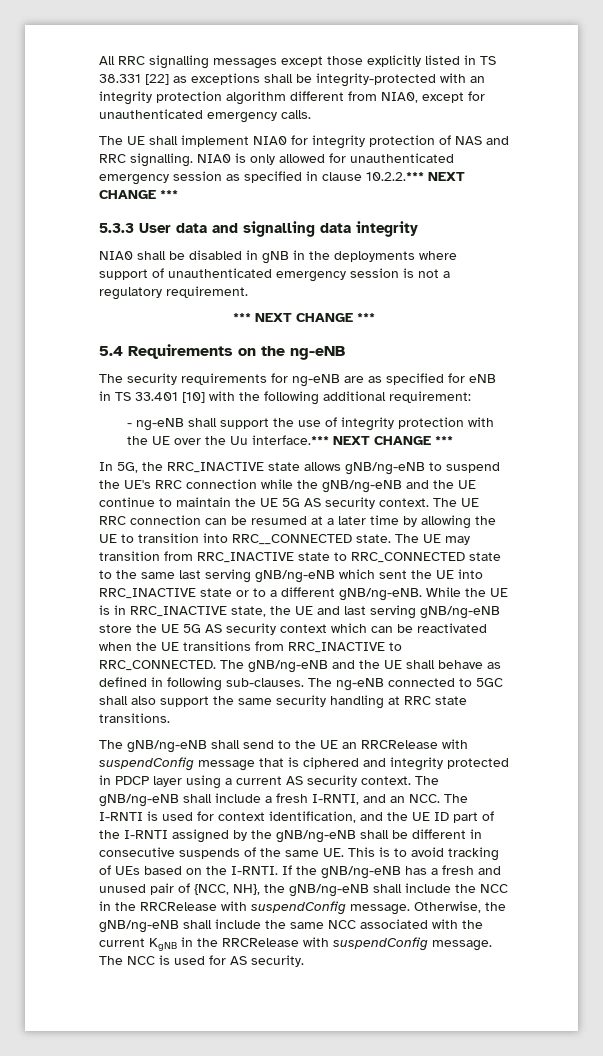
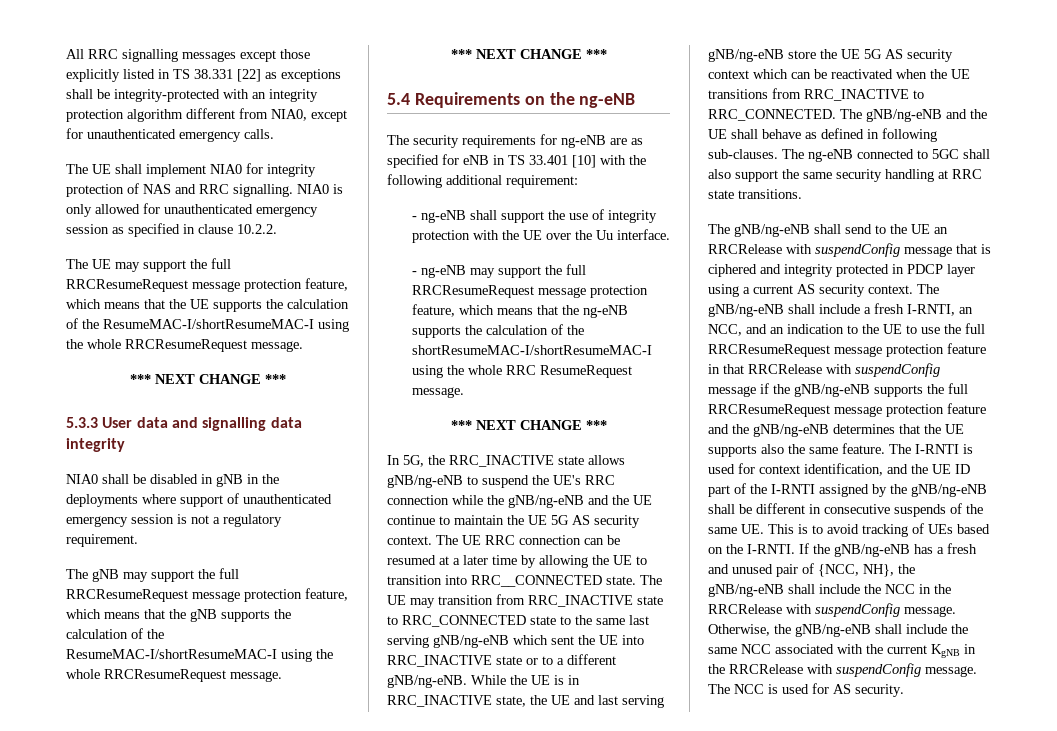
[366,172,424,181] 10.2.2.*** -> [237,224,277,234] [66,258,231,272] [66,278,348,292] [66,299,349,312] [66,318,349,332] [66,339,303,352] [129,374,151,384] 10.2.2. // The UE may support the full RRCResumeRequest message protection feature, which means that the UE supports the calculation of the ResumeMAC-I/shortResumeMAC-I using the whole RRCResumeRequest message. // ***
(248, 292) none -> [66,568,239,582] [66,588,348,602] [66,609,291,622] [66,628,164,639] [66,649,333,662] [66,669,282,682] // The gNB may support the full RRCResumeRequest message protection feature, which means that the gNB supports the calculation of the ResumeMAC-I/shortResumeMAC-I using the whole RRCResumeRequest message.
[251,435,329,445] interface.*** -> [616,229,670,240] [411,264,586,278] [411,285,648,298] [411,304,628,318] [411,324,584,338] [411,345,652,355] [411,365,632,378] [411,387,464,398] [450,420,472,430] interface. // - ng-eNB may support the full RRCResumeRequest message protection feature, which means that the ng-eNB supports the calculation of the shortResumeMAC-I/shortResumeMAC-I using the whole RRC ResumeRequest message. // ***
[363,794,440,803] and an NCC. -> [959,307,973,314] [708,323,985,336] [708,343,986,357] [708,363,940,377] [708,383,968,397] [708,403,986,417] [708,424,964,437] [708,443,885,457] an NCC, and an indication to the UE to use the full RRCResumeRequest message protection feature in that RRCRelease with suspendConfig message if the gNB/ng-eNB supports the full RRCResumeRequest message protection feature and the gNB/ng-eNB determines that the UE supports also the same feature.

